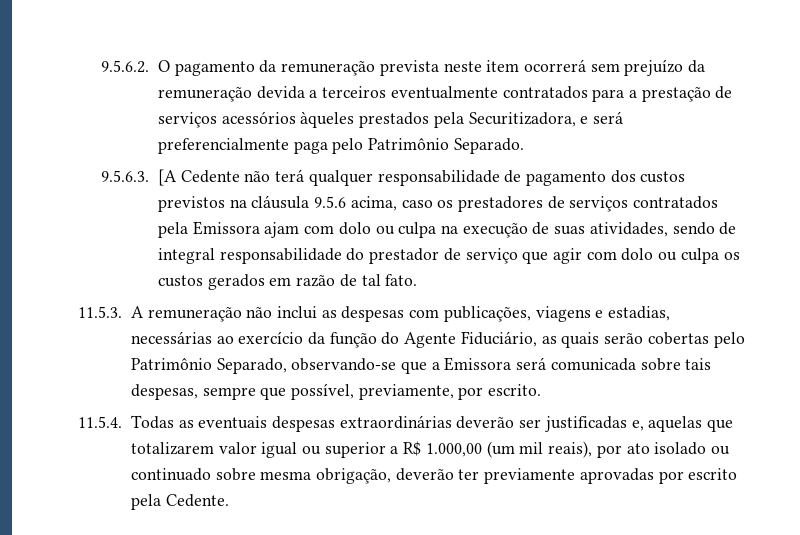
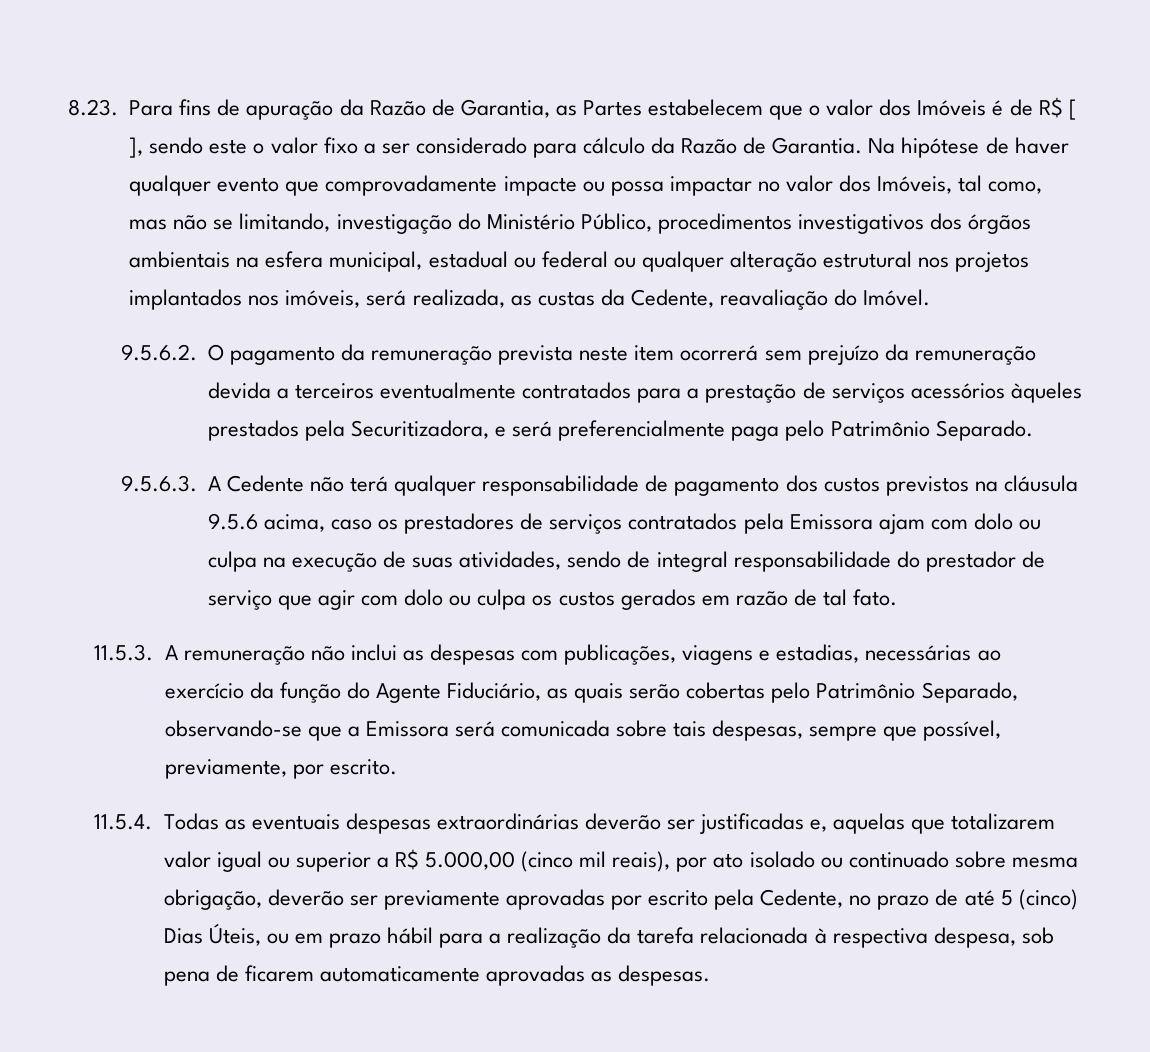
(101, 66) none -> [68,97,1077,120] [129,137,1069,158] [129,175,1043,196] [129,213,1032,234] [129,251,1030,272] [129,289,931,310] 8.23. Para fins de apuração da Razão de Garantia, as Partes estabelecem que o valor dos Imóveis é de R$ [ ], sendo este o valor fixo a ser considerado para cálculo da Razão de Garantia. Na hipótese de haver qualquer evento que comprovadamente impacte ou possa impactar no valor dos Imóveis, tal como, mas não se limitando, investigação do Ministério Público, procedimentos investigativos dos órgãos ambientais na esfera municipal, estadual ou federal ou qualquer alteração estrutural nos projetos implantados nos imóveis, será realizada, as custas da Cedente, reavaliação do Imóvel. //
[157,169,177,186] [A -> [207,476,221,491] A
[425,441,515,458] 1.000,00 (um -> [425,851,574,872] 5.000,00 (cinco
[458,469,480,480] ter -> [349,895,378,906] ser
[165,494,229,507] Cedente. -> [760,889,1078,910] [163,923,1054,948] [163,965,711,986] Cedente, no prazo de até 5 (cinco) Dias Úteis, ou em prazo hábil para a realização da tarefa relacionada à respectiva despesa, sob pena de ficarem automaticamente aprovadas as despesas.

